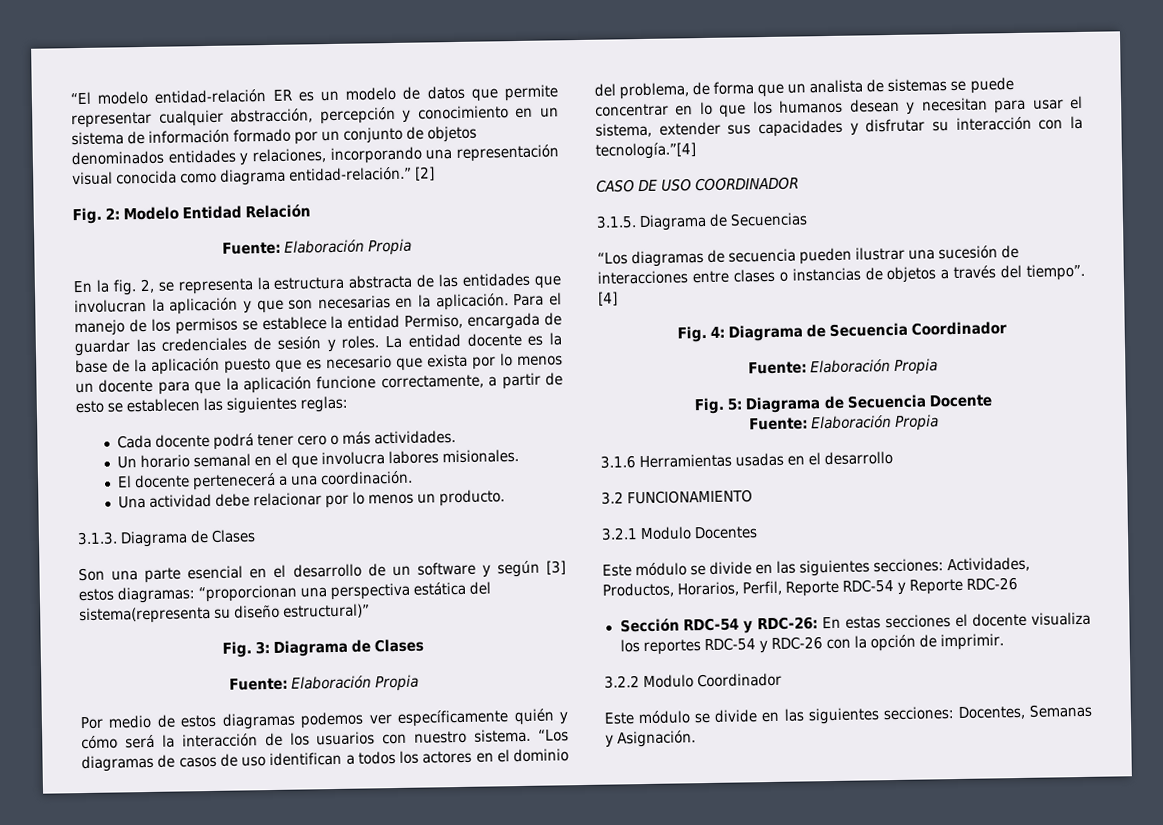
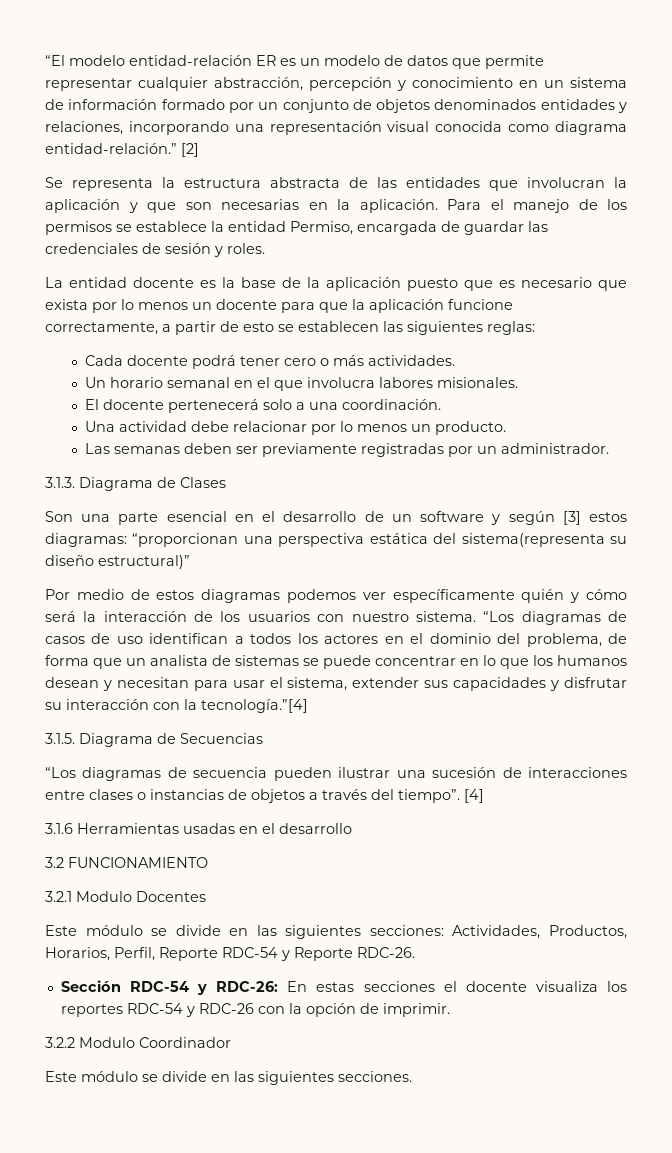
[72,204,312,225] [221,238,413,256] [73,278,175,296] Fig. 2: Modelo Entidad Relación // Fuente: Elaboración Propia // En la fig. 2, se -> [45,177,63,188] Se
(380, 342) none -> (265, 248) //
(277, 481) none -> [262,399,292,410] solo
(506, 498) none -> [84,443,609,457] // Las semanas deben ser previamente registradas por un administrador.
[221,638,425,658] [228,674,420,692] // Fig. 3: Diagrama de Clases // Fuente: Elaboración Propia -> (190, 562) none
[596,176,800,193] // CASO DE USO COORDINADOR -> (308, 706) none
[676,321,1008,343] [747,358,939,375] [694,394,992,415] [748,414,940,431] // Fig. 4: Diagrama de Secuencia Coordinador // Fuente: Elaboración Propia // Fig. 5: Diagrama de Secuencia Docente // Fuente: Elaboración Propia -> (484, 796) none
[966,577,1019,591] RDC-26 -> [357,947,415,958] RDC-26.
[882,703,1092,721] [605,730,697,748] secciones: Docentes, Semanas y Asignación. -> [338,1071,412,1082] secciones.

